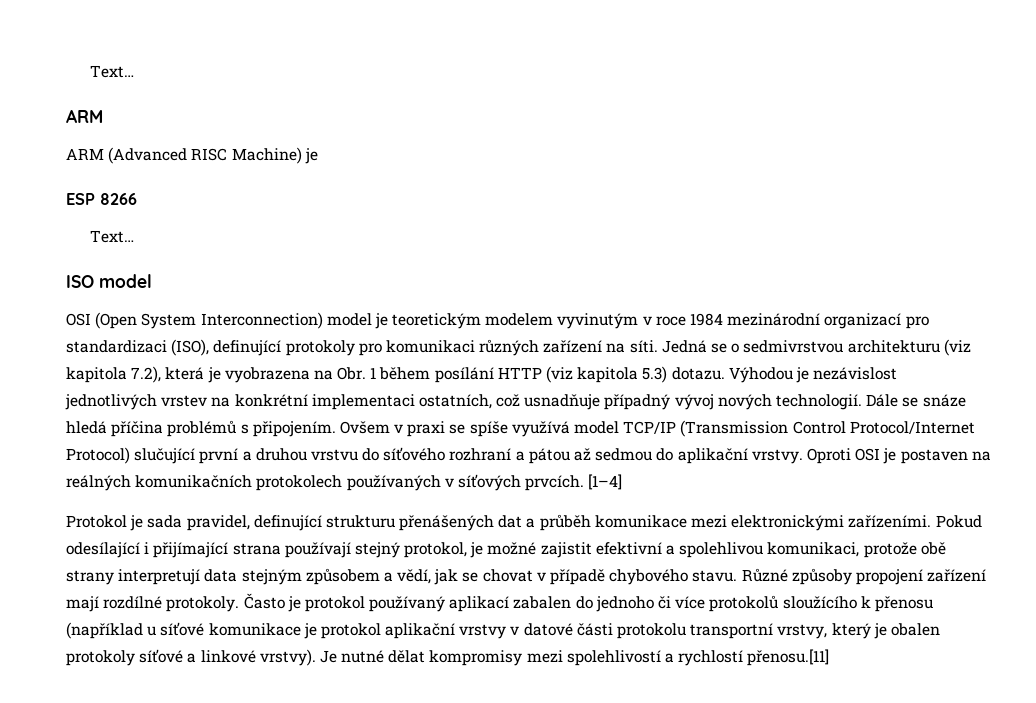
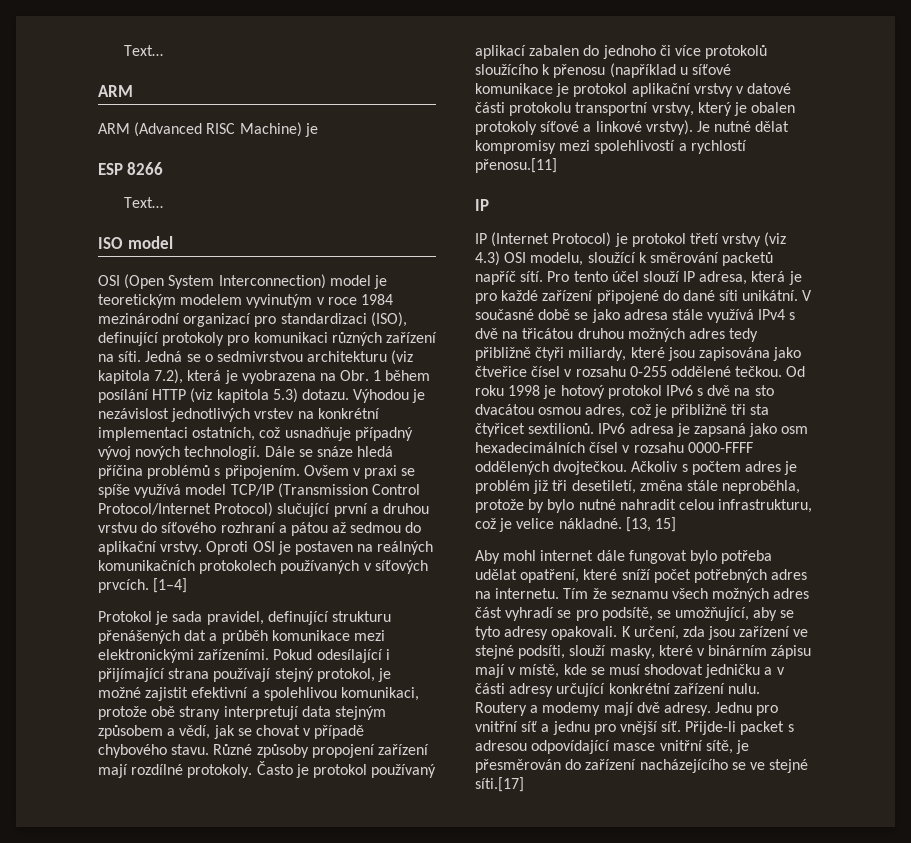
(830, 657) none -> [475,199,489,211] [475,232,787,247] [475,251,774,266] [475,271,802,285] [475,290,813,304] [475,309,796,323] [475,328,759,342] [475,347,802,361] [475,366,806,377] [475,385,774,399] [475,404,770,418] [475,423,809,437] [475,442,753,453] [475,461,798,475] [475,480,801,494] [475,499,813,513] [475,517,676,532] [475,550,773,564] [475,569,808,583] [475,588,810,602] [475,607,795,621] [475,626,809,640] [475,645,812,659] [475,664,785,678] [475,683,760,697] [475,702,779,716] [475,721,794,735] [475,740,749,754] [475,759,809,773] [475,777,524,792] // IP // IP (Internet Protocol) je protokol třetí vrstvy (viz 4.3) OSI modelu, sloužící k směrování packetů napříč sítí. Pro tento účel slouží IP adresa, která je pro každé zařízení připojené do dané síti unikátní. V současné době se jako adresa stále využívá IPv4 s dvě na třicátou druhou možných adres tedy přibližně čtyři miliardy, které jsou zapisována jako čtveřice čísel v rozsahu 0-255 oddělené tečkou. Od roku 1998 je hotový protokol IPv6 s dvě na sto dvacátou osmou adres, což je přibližně tři sta čtyřicet sextilionů. IPv6 adresa je zapsaná jako osm hexadecimálních čísel v rozsahu 0000-FFFF oddělených dvojtečkou. Ačkoliv s počtem adres je problém již tři desetiletí, změna stále neproběhla, protože by bylo nutné nahradit celou infrastrukturu, což je velice nákladné. [13, 15] // Aby mohl internet dále fungovat bylo potřeba udělat opatření, které sníží počet potřebných adres na internetu. Tím že seznamu všech možných adres část vyhradí se pro podsítě, se umožňující, aby se tyto adresy opakovali. K určení, zda jsou zařízení ve stejné podsíti, slouží masky, které v binárním zápisu mají v místě, kde se musí shodovat jedničku a v části adresy určující konkrétní zařízení nulu. Routery a modemy mají dvě adresy. Jednu pro vnitřní síť a jednu pro vnější síť. Přijde-li packet s adresou odpovídající masce vnitřní sítě, je přesměrován do zařízení nacházejícího se ve stejné síti.[17]

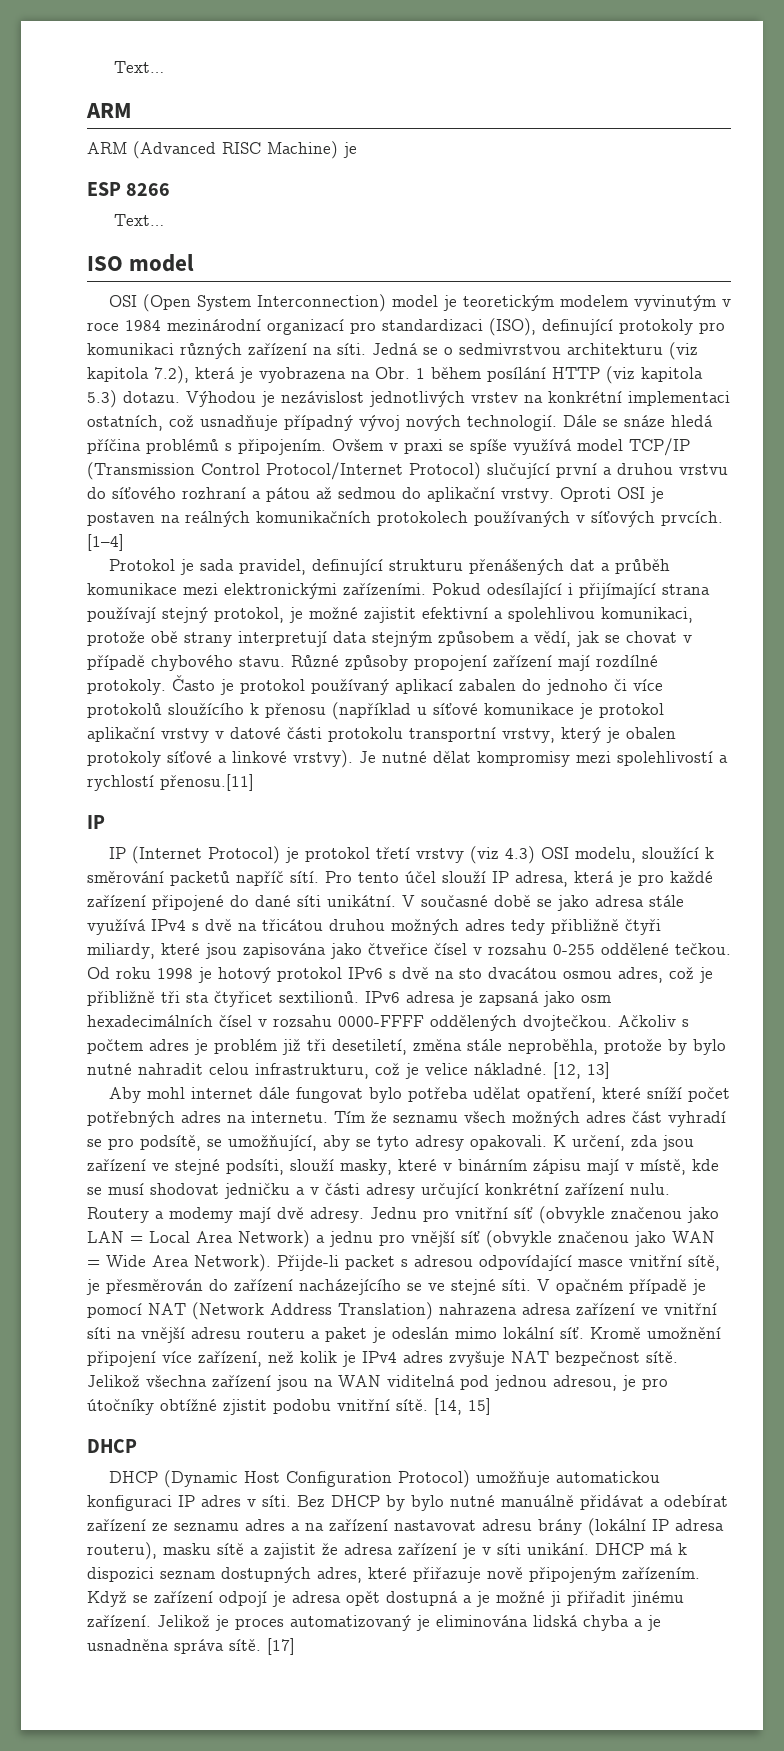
[625,517,676,532] [13, 15] -> [553,1062,610,1079] [12, 13]
[541,721,682,735] a jednu pro vnější síť. -> [539,1206,719,1224] [87,1230,715,1248] [87,1254,271,1272] (obvykle značenou jako LAN = Local Area Network) a jednu pro vnější síť (obvykle značenou jako WAN = Wide Area Network).
[475,777,524,792] síti.[17] -> [502,1279,706,1295] [87,1302,717,1320] [87,1327,721,1343] [87,1351,678,1367] [87,1375,668,1391] [87,1398,491,1415] [87,1439,137,1453] [108,1470,660,1488] [87,1495,728,1511] [87,1518,724,1536] [87,1542,687,1560] [87,1567,700,1583] [87,1591,684,1607] [87,1615,661,1631] [87,1638,295,1655] síti. V opačném případě je pomocí NAT (Network Address Translation) nahrazena adresa zařízení ve vnitřní síti na vnější adresu routeru a paket je odeslán mimo lokální síť. Kromě umožnění připojení více zařízení, než kolik je IPv4 adres zvyšuje NAT bezpečnost sítě. Jelikož všechna zařízení jsou na WAN viditelná pod jednou adresou, je pro útočníky obtížné zjistit podobu vnitřní sítě. [14, 15] // DHCP // DHCP (Dynamic Host Configuration Protocol) umožňuje automatickou konfiguraci IP adres v síti. Bez DHCP by bylo nutné manuálně přidávat a odebírat zařízení ze seznamu adres a na zařízení nastavovat adresu brány (lokální IP adresa routeru), masku sítě a zajistit že adresa zařízení je v síti unikání. DHCP má k dispozici seznam dostupných adres, které přiřazuje nově připojeným zařízením. Když se zařízení odpojí je adresa opět dostupná a je možné ji přiřadit jinému zařízení. Jelikož je proces automatizovaný je eliminována lidská chyba a je usnadněna správa sítě. [17]

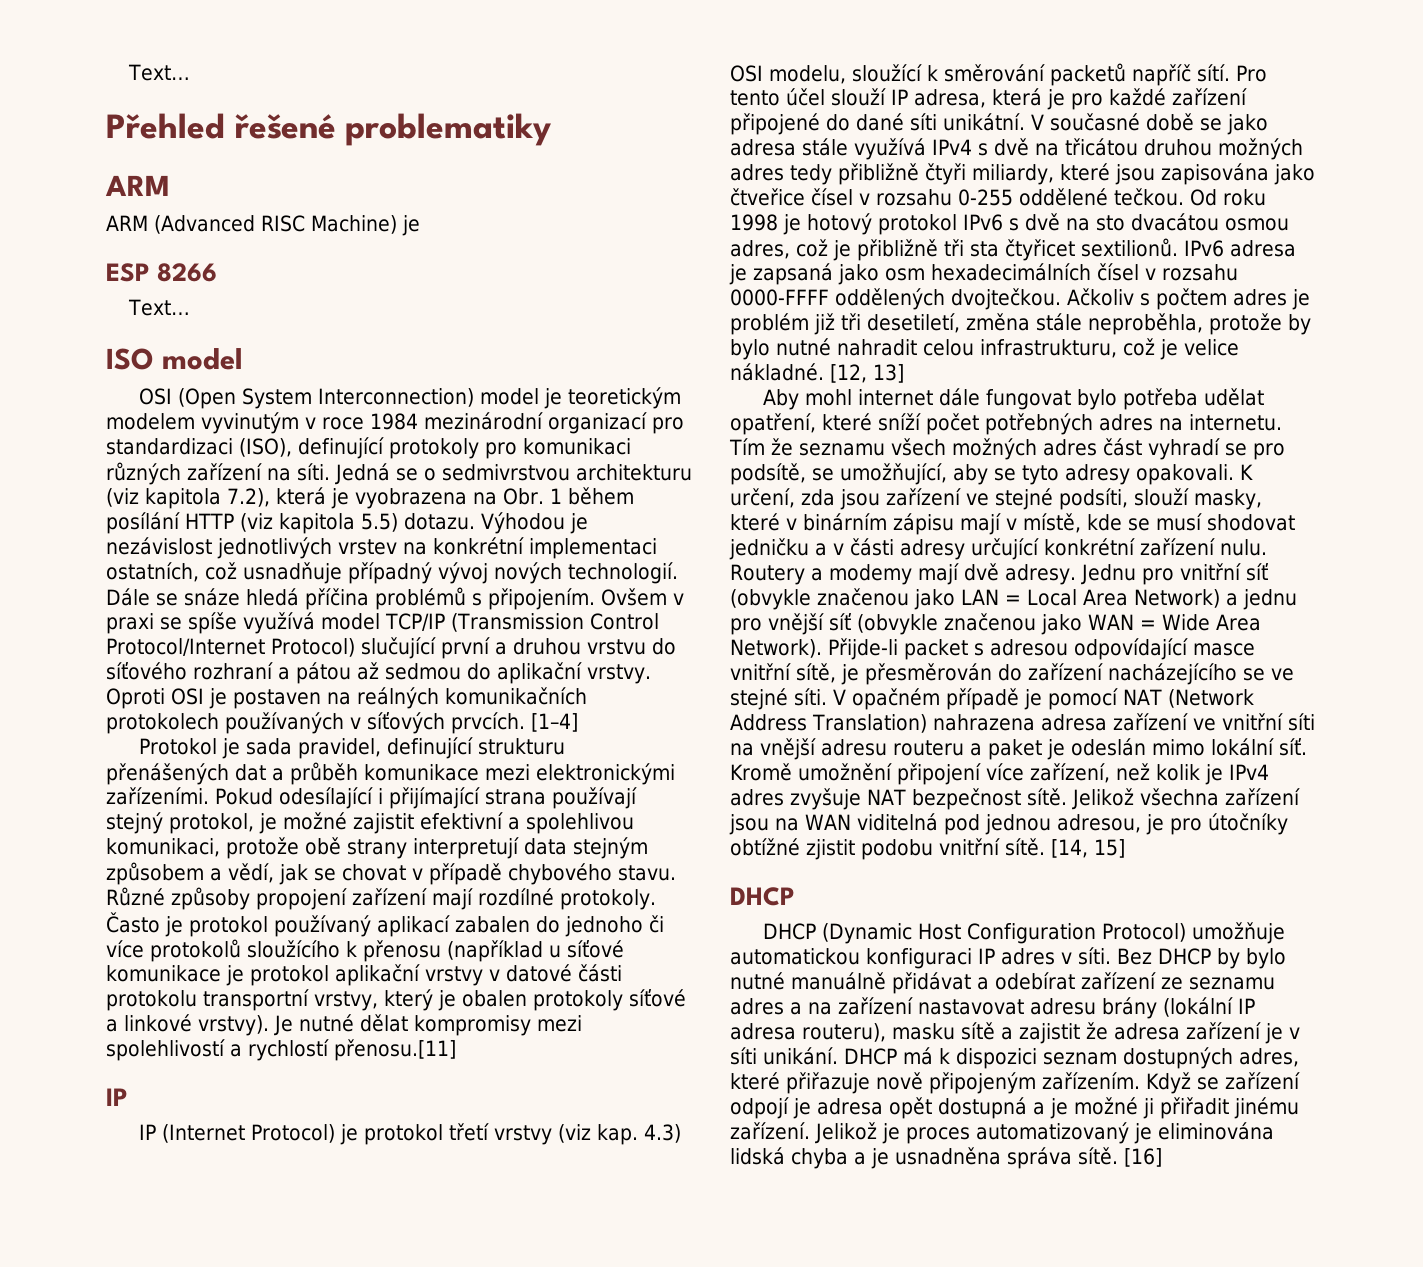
[113,61,164,73] Text… -> [128,64,191,81] [106,113,552,146] Text… // Přehled řešené problematiky
[87,390,117,408] 5.3) -> [361,513,398,532] 5.5)
(499, 855) none -> [597,1124,639,1145] kap.
[267,1638,295,1655] [17] -> [1124,1148,1162,1167] [16]

